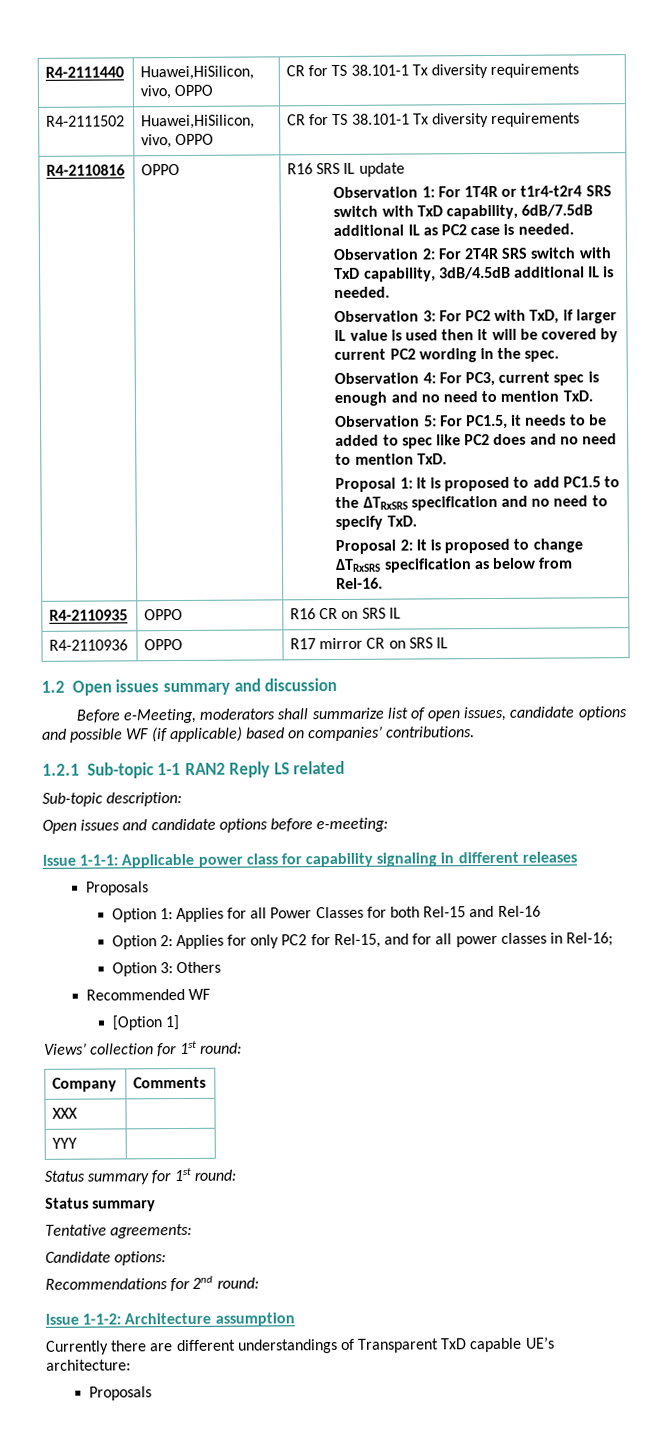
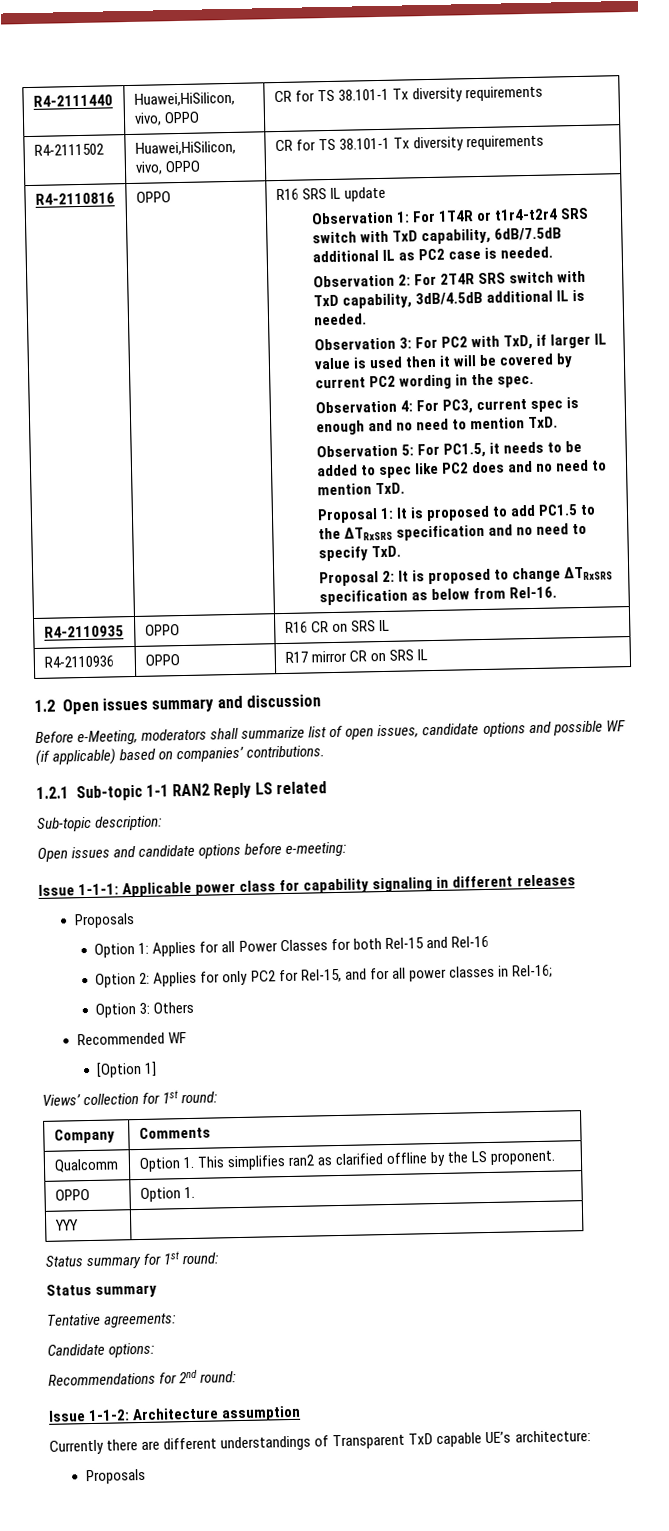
[52,1107,79,1119] XXX | -> [53,1158,119,1173] [138,1150,557,1173] [54,1189,90,1201] [139,1186,195,1202] Qualcomm | Option 1. This simplifies ran2 as clarified offline by the LS proponent. // OPPO | Option 1.

